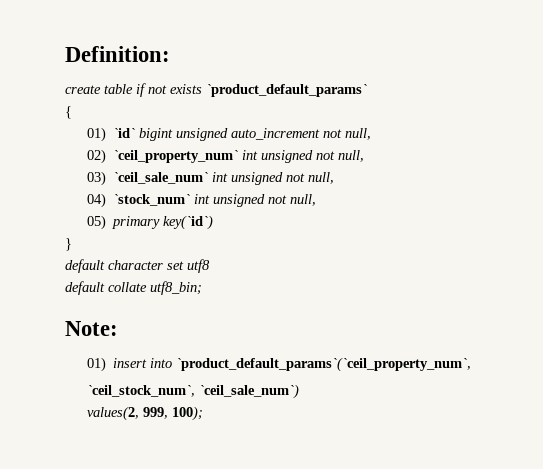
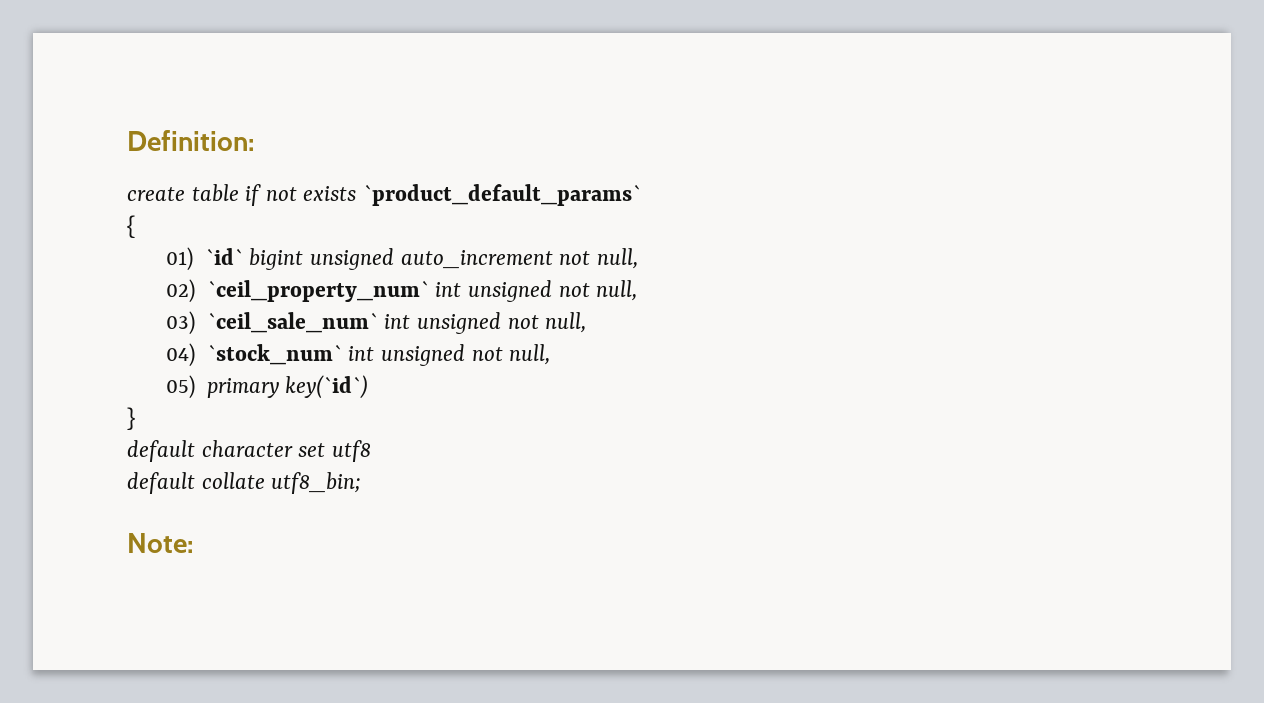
[87,357,472,372] [87,384,300,399] [87,406,204,421] // 01) insert into `product_default_params`(`ceil_property_num`, // `ceil_stock_num`, `ceil_sale_num`) // values(2, 999, 100); -> (194, 543) none

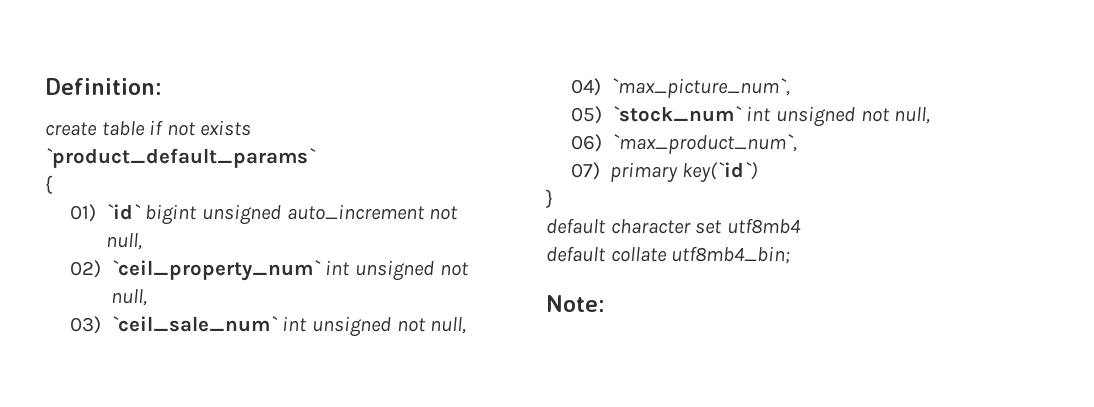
(195, 355) none -> [610,78,790,98] [570,106,602,124] `max_picture_num`, // 05)
[165,375,195,399] 05) -> [570,134,797,154] [570,162,600,180] 06) `max_product_num`, // 07)
[331,440,371,462] utf8 -> [726,218,801,234] utf8mb4
[271,472,362,494] utf8_bin; -> [671,246,791,264] utf8mb4_bin;

